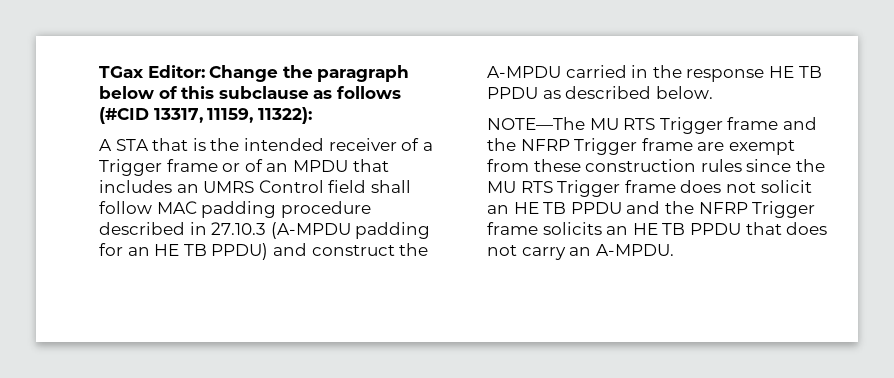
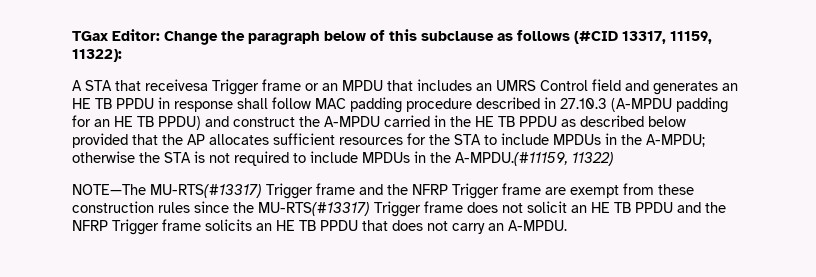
[192,138,433,151] is the intended receiver of a -> [145,79,208,91] receivesa
[244,159,263,172] of -> (319, 87) none
(367, 186) none -> [625,80,738,95] [72,97,233,112] and generates an HE TB PPDU in response
[686,69,765,82] response -> (471, 121) none
[655,86,713,99] below. -> [648,116,686,127] [72,133,705,148] [72,151,614,166] below provided that the AP allocates sufficient resources for the STA to include MPDUs in the A-MPDU; otherwise the STA is not required to include MPDUs in the A-MPDU.(#11159, 11322)
[589,118,656,130] MU RTS -> [150,184,262,198] MU-RTS(#13317)
[487,181,553,193] MU RTS -> [258,202,370,216] MU-RTS(#13317)

